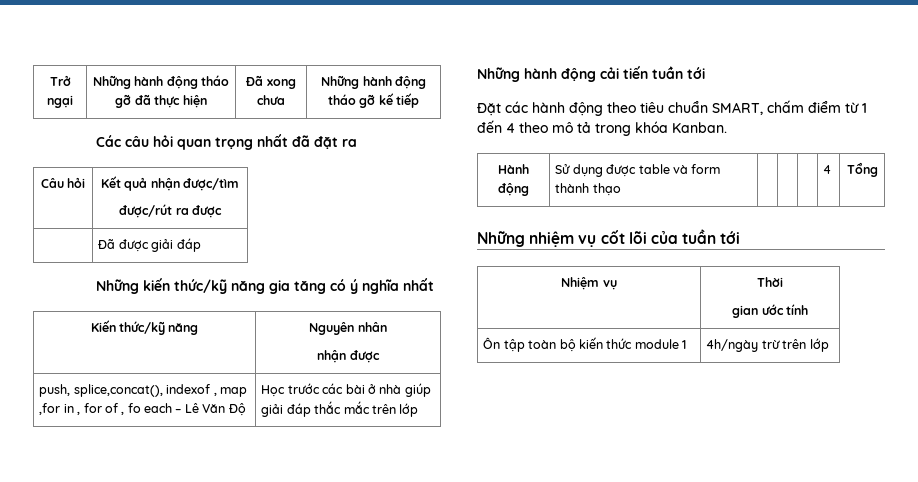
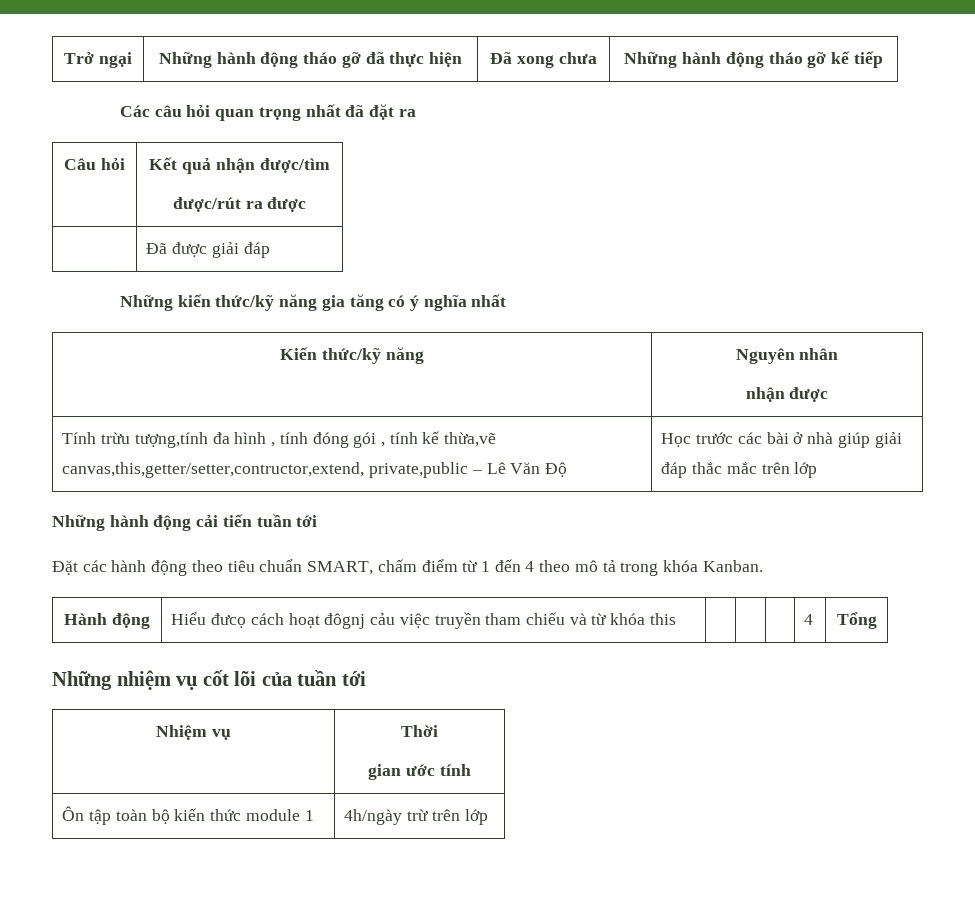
[39,384,247,397] [39,403,173,415] push, splice,concat(), indexof , map ,for in , for of , fo each -> [62,431,497,448] [62,462,469,478] Tính trừu tượng,tính đa hình , tính đóng gói , tính kế thừa,vẽ canvas,this,getter/setter,contructor,extend, private,public
[555,164,721,177] [555,183,621,196] Sử dụng được table và form thành thạo -> [171,612,676,629] Hiểu đưcọ cách hoạt đôgnj cảu việc truyền tham chiếu và từ khóa this

